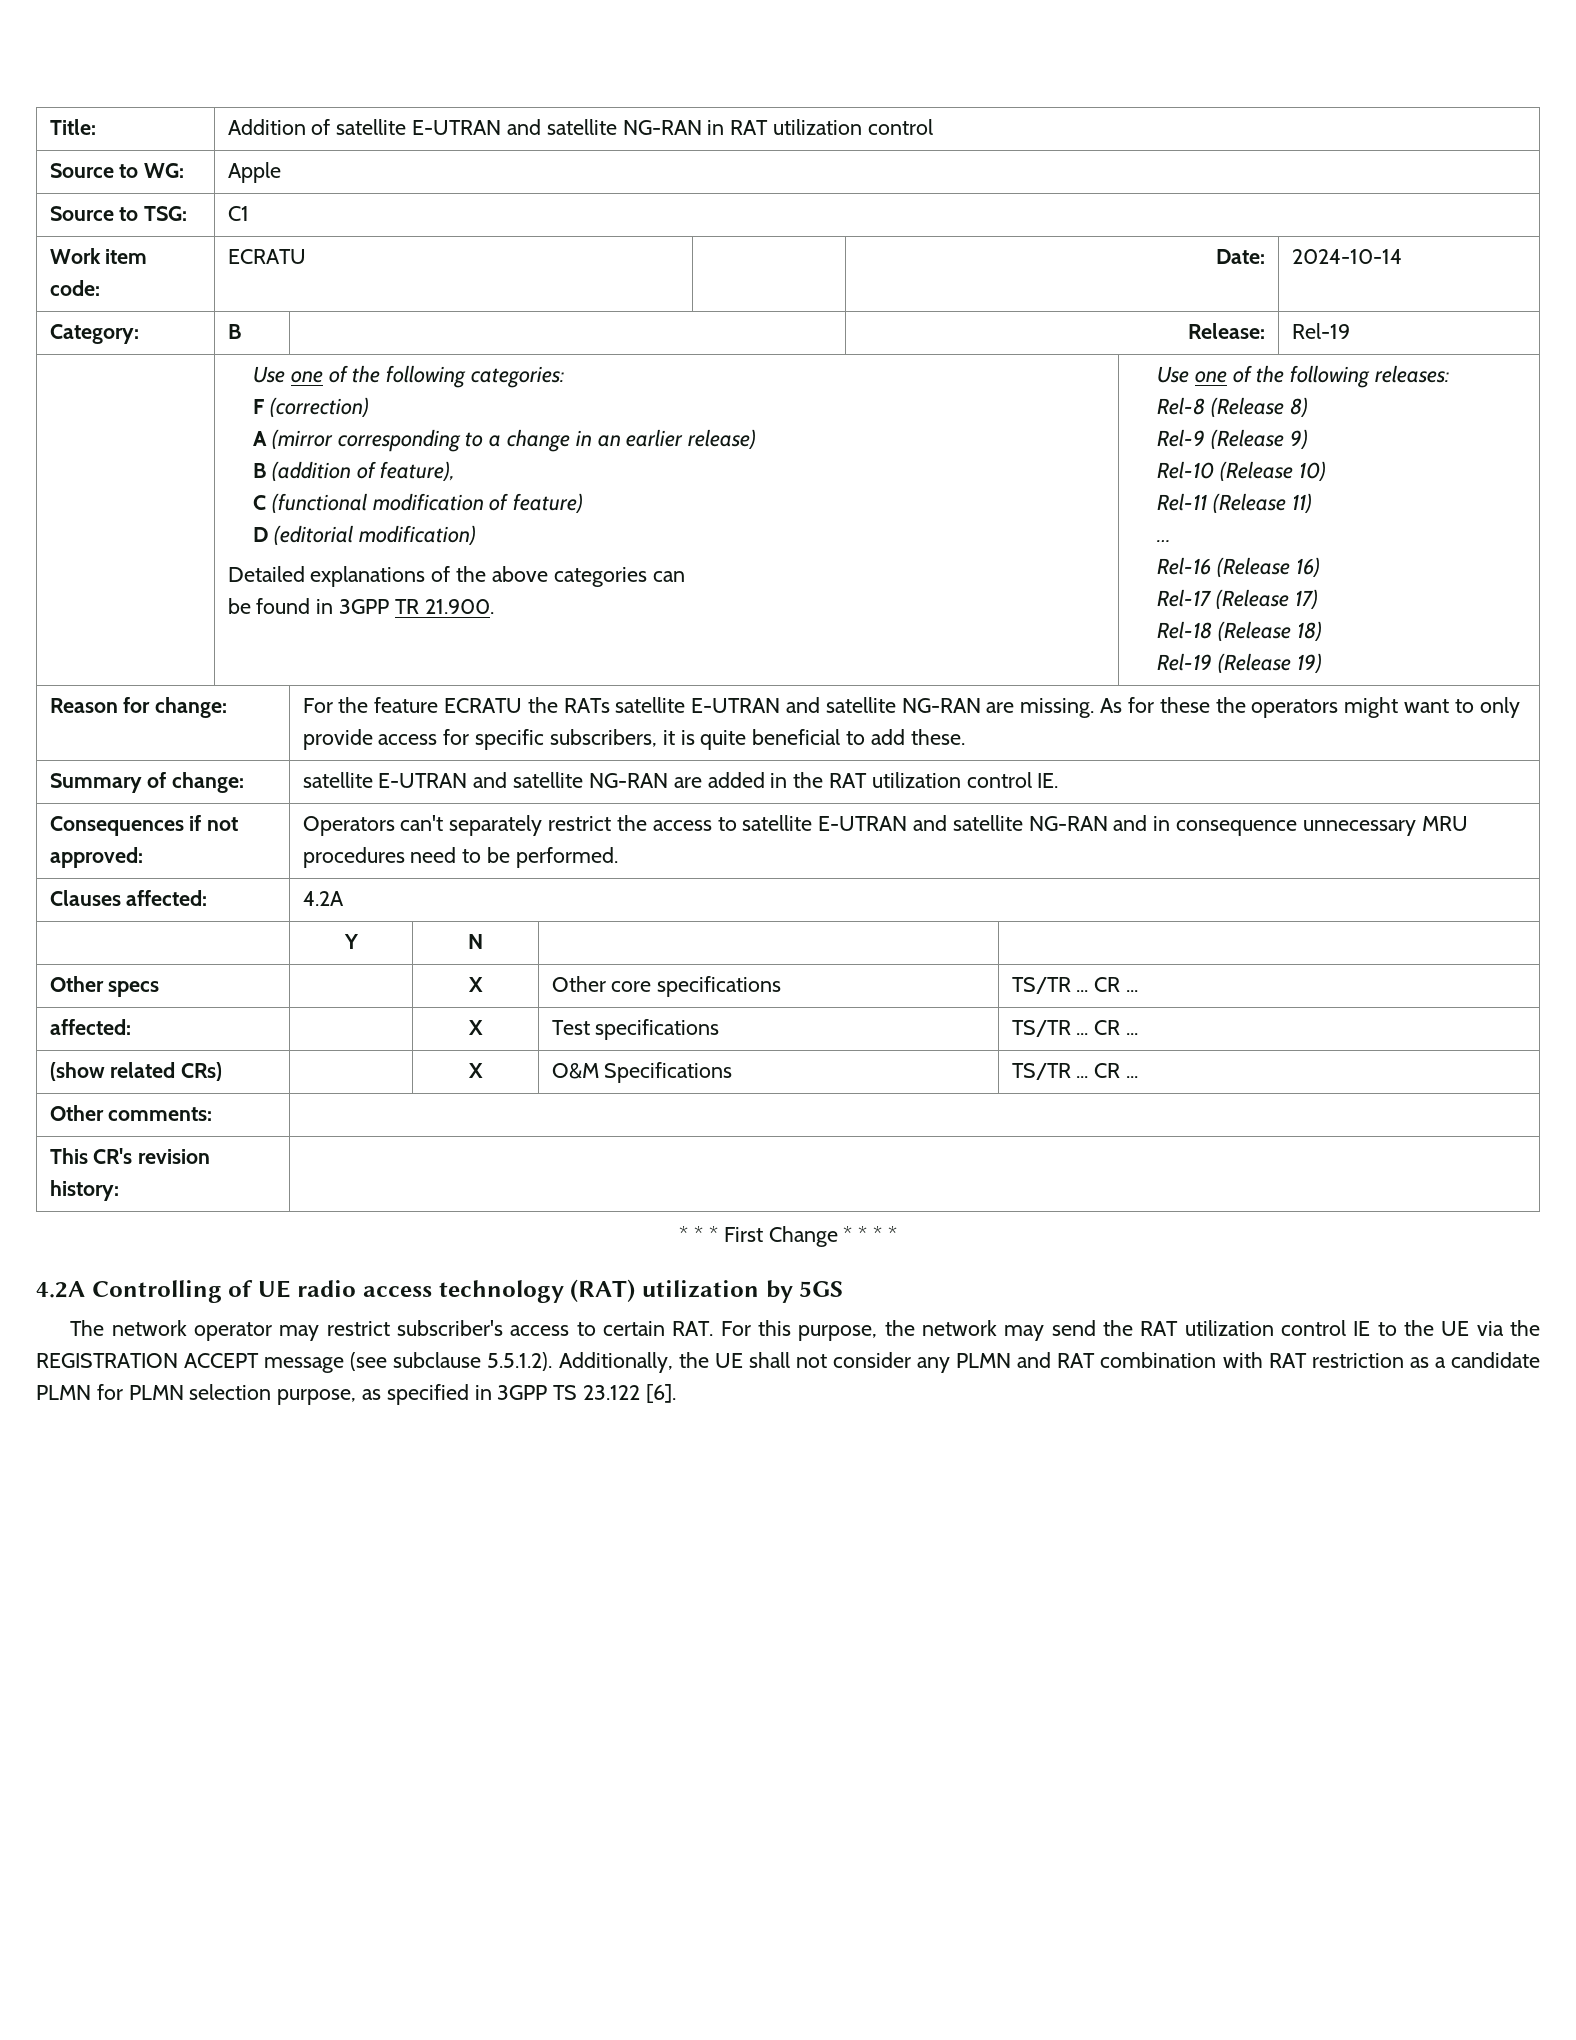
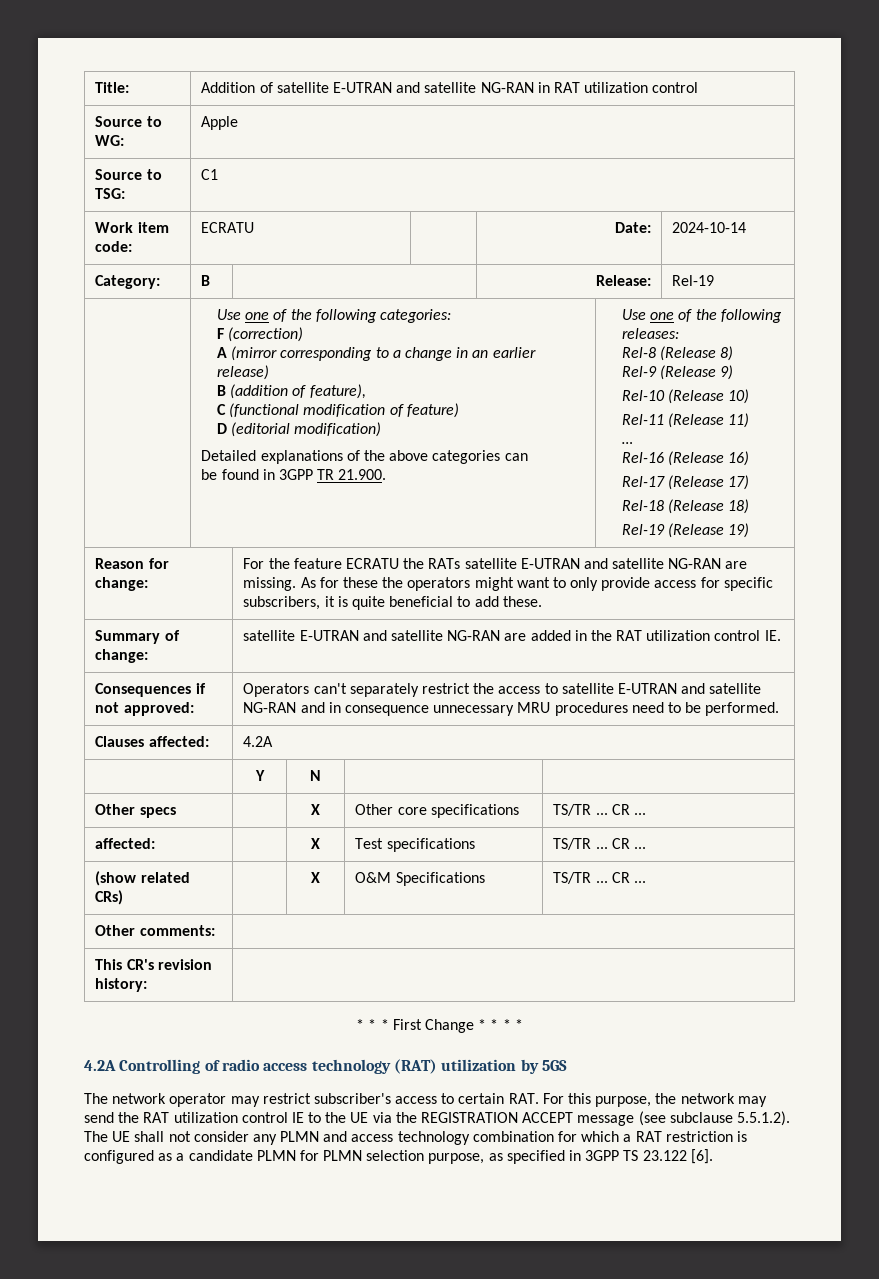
[257,1280,291,1298] UE -> (220, 1065) none
[558,1352,709,1373] Additionally, the -> [84,1131,108,1142] The
[1057,1352,1404,1368] RAT combination with RAT restriction -> [351,1131,747,1145] [84,1150,154,1164] access technology combination for which a RAT restriction is configured

